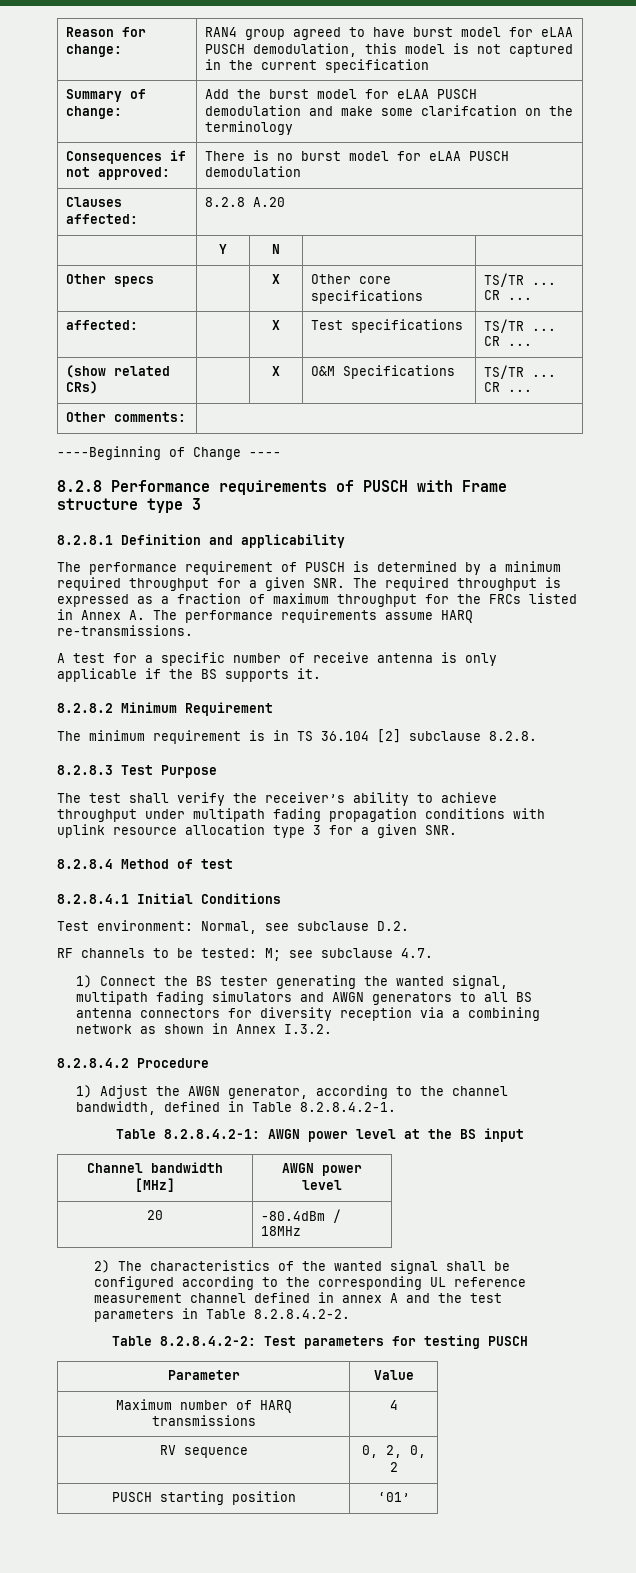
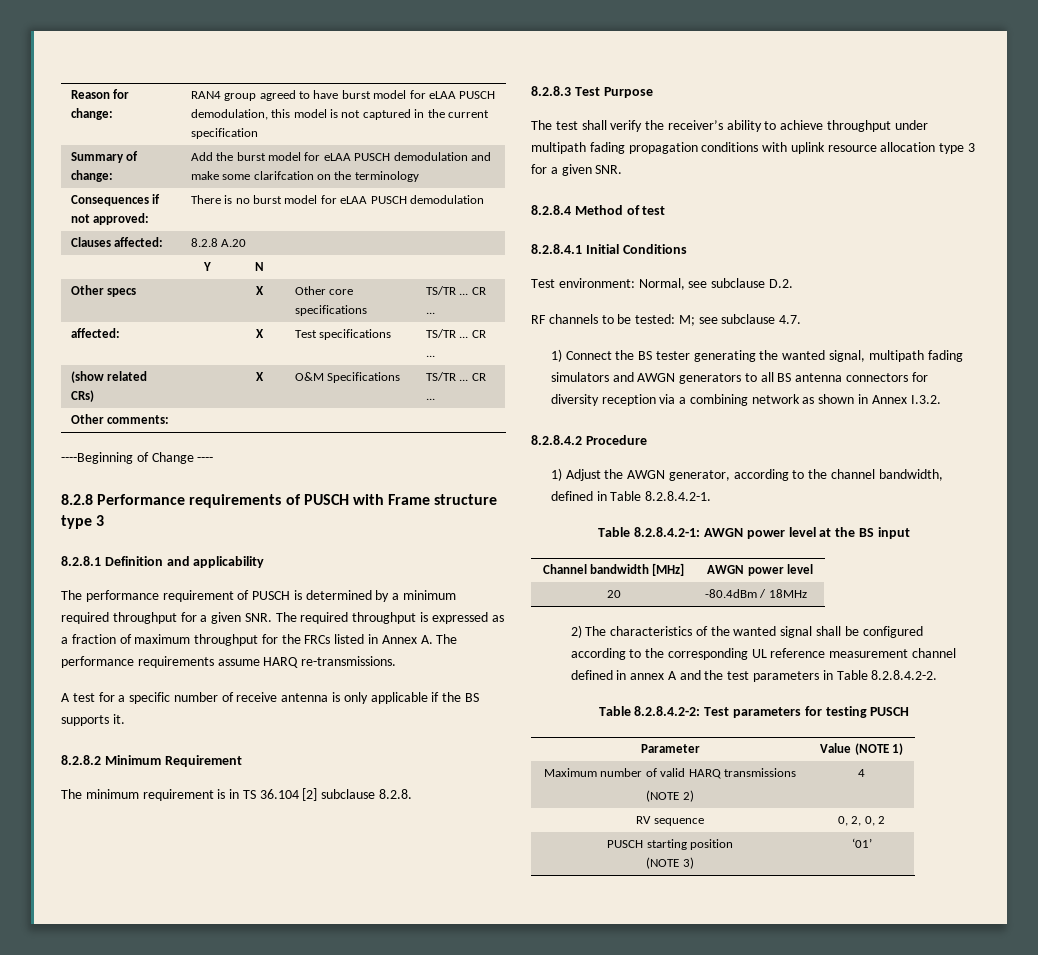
(414, 1375) none -> [854,743,903,755] (NOTE 1)
(252, 1405) none -> [660,768,686,777] valid
(256, 1420) none -> [646,790,694,802] // (NOTE 2)
(296, 1498) none -> [646,857,694,869] // (NOTE 3)

